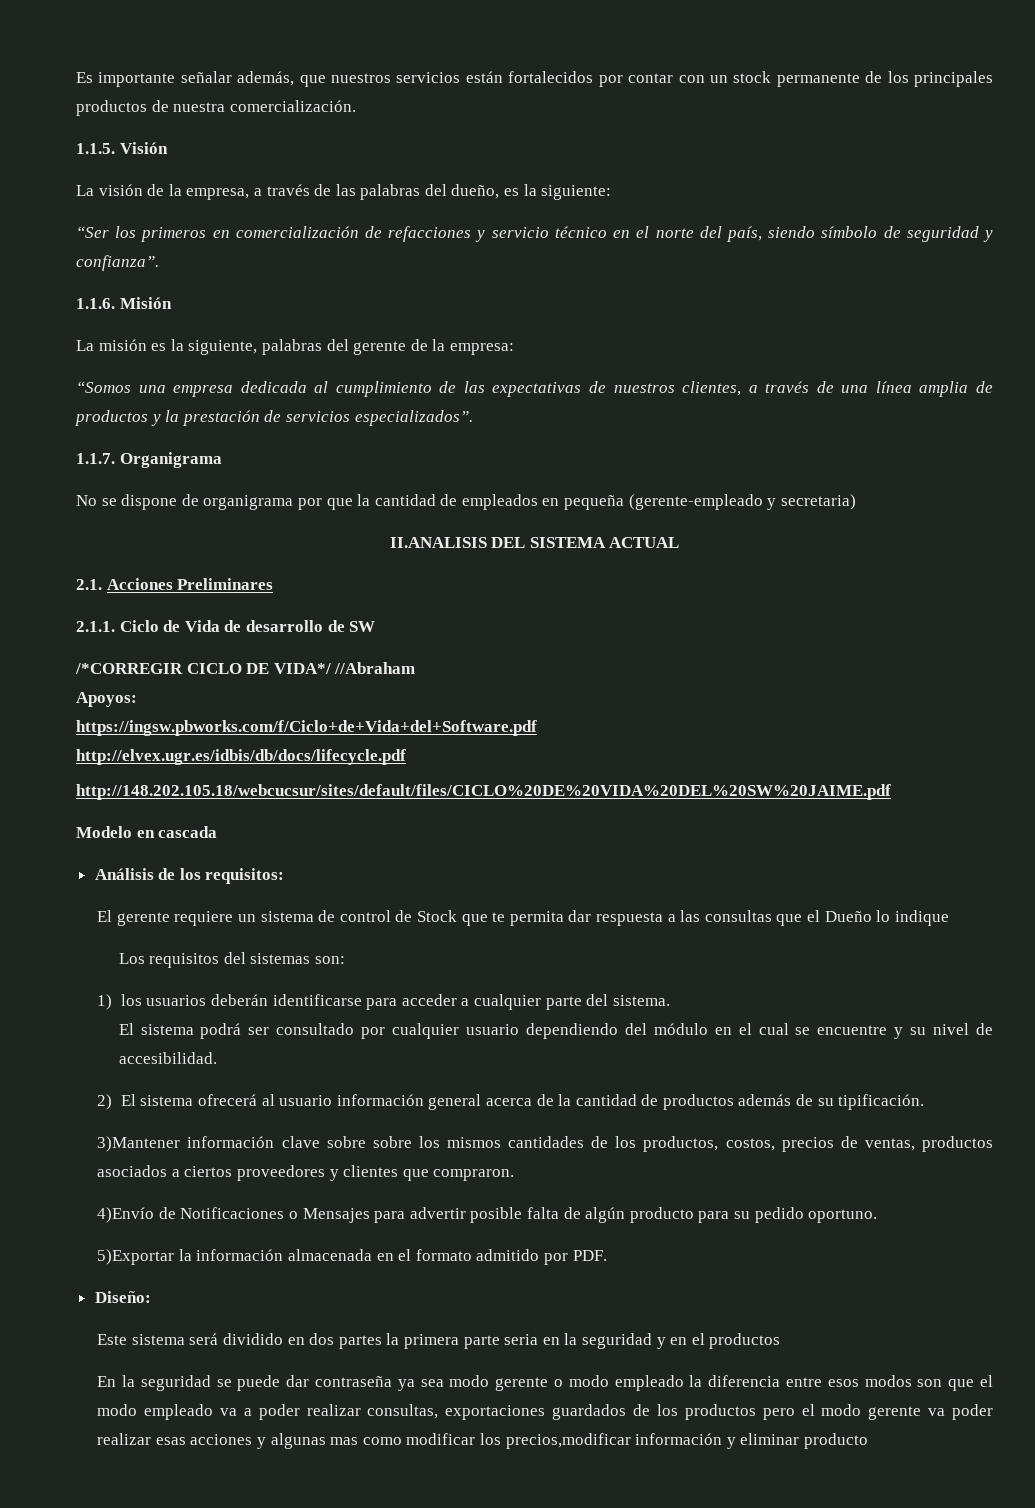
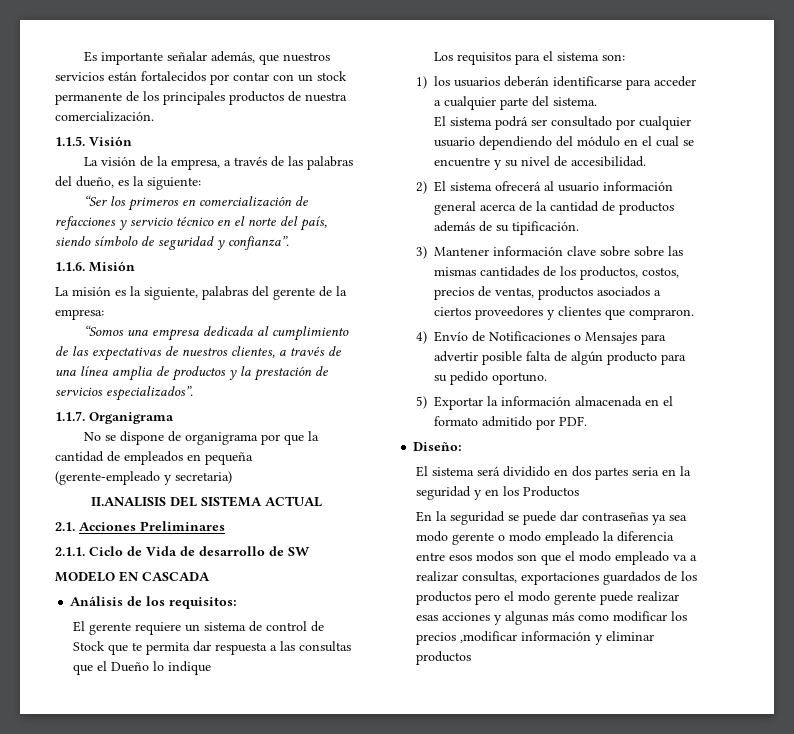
[75,662,416,674] [76,692,137,707] [76,720,537,736] [76,749,406,765] [76,784,891,800] [76,826,218,838] /*CORREGIR CICLO DE VIDA*/ //Abraham // Apoyos: // https://ingsw.pbworks.com/f/Ciclo+de+Vida+del+Software.pdf // http://elvex.ugr.es/idbis/db/docs/lifecycle.pdf // http://148.202.105.18/webcucsur/sites/default/files/CICLO%20DE%20VIDA%20DEL%20SW%20JAIME.pdf // Modelo en cascada -> [55,571,210,582] MODELO EN CASCADA
[223,952,311,964] del sistemas -> [515,51,600,65] para el sistema
[97,1136,181,1152] 3)Mantener -> [416,246,490,259] 3) Mantener
[418,1136,501,1148] los mismos -> [668,246,684,256] [434,267,477,276] las mismas
[97,1207,155,1223] 4)Envío -> [416,331,469,344] 4) Envío
[97,1249,175,1265] 5)Exportar -> [416,396,484,410] 5) Exportar
[97,1334,128,1345] Este -> [416,466,429,477] El
[386,1333,500,1349] la primera parte -> (629, 473) none
[691,1333,781,1349] el productos -> [503,486,580,497] los Productos
[315,1376,393,1387] contraseña -> [582,512,649,521] contraseñas
[258,1404,300,1420] poder -> (698, 558) none
[928,1404,993,1420] va poder -> [600,591,634,605] puede
[330,1437,359,1445] mas -> [552,611,575,621] más
[505,1433,631,1449] precios,modificar -> [416,631,518,645] precios ,modificar
[803,1433,868,1449] producto -> [416,651,472,665] productos

